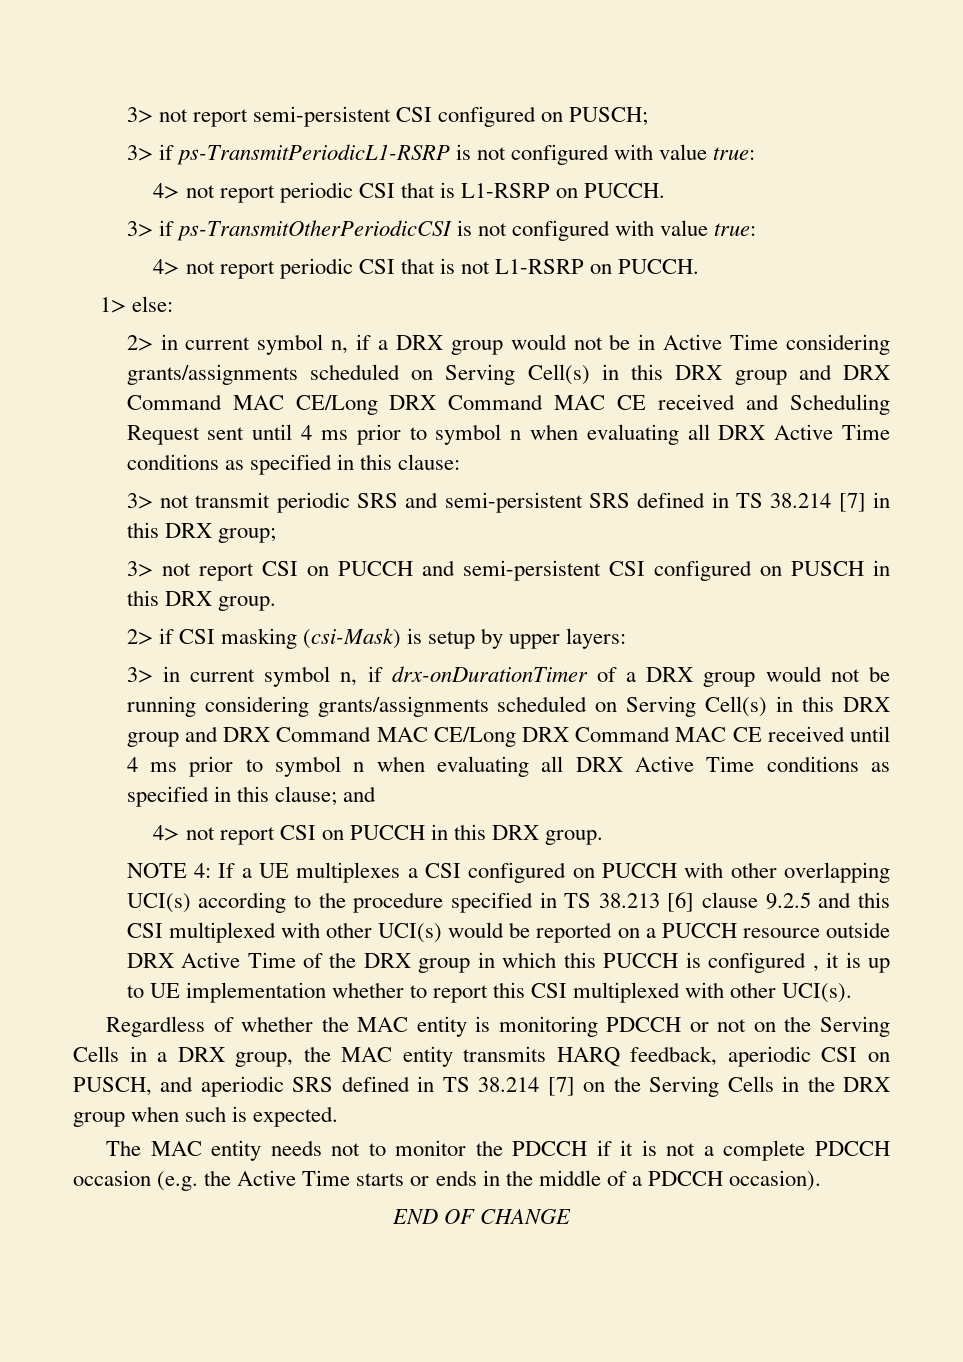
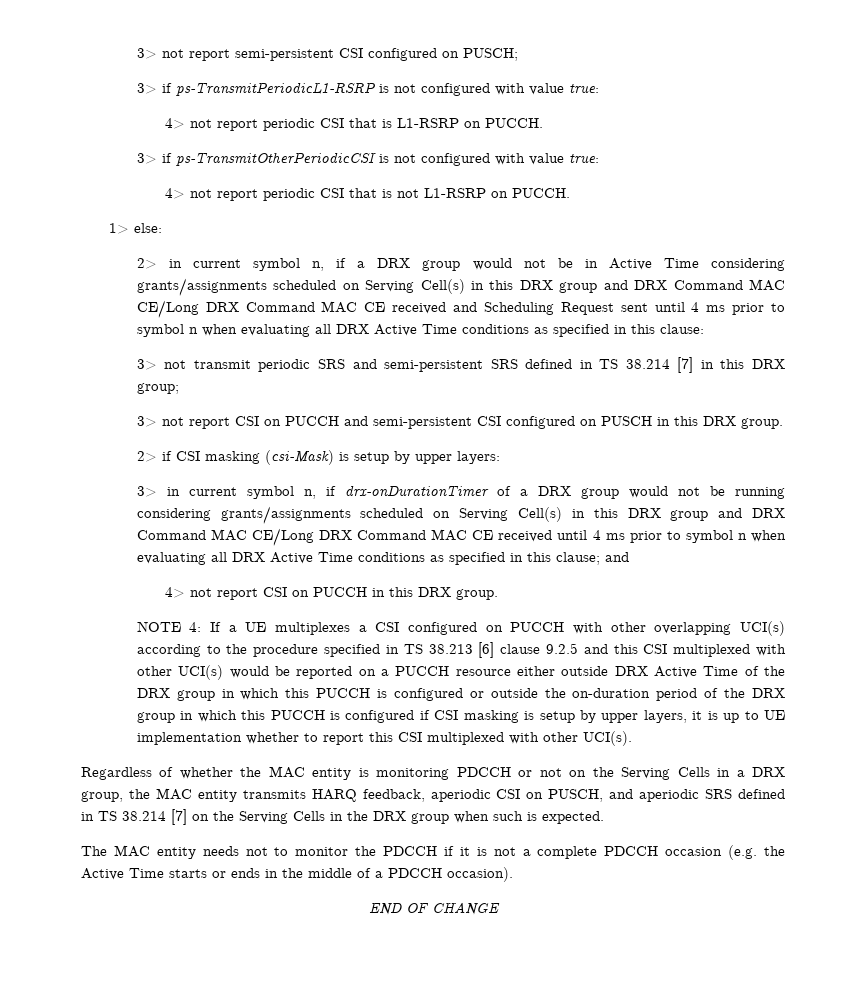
(820, 933) none -> [516,666,555,676] either
[812,965,819,972] , -> [469,688,786,701] [136,710,687,723] or outside the on-duration period of the DRX group in which this PUCCH is configured if CSI masking is setup by upper layers,

